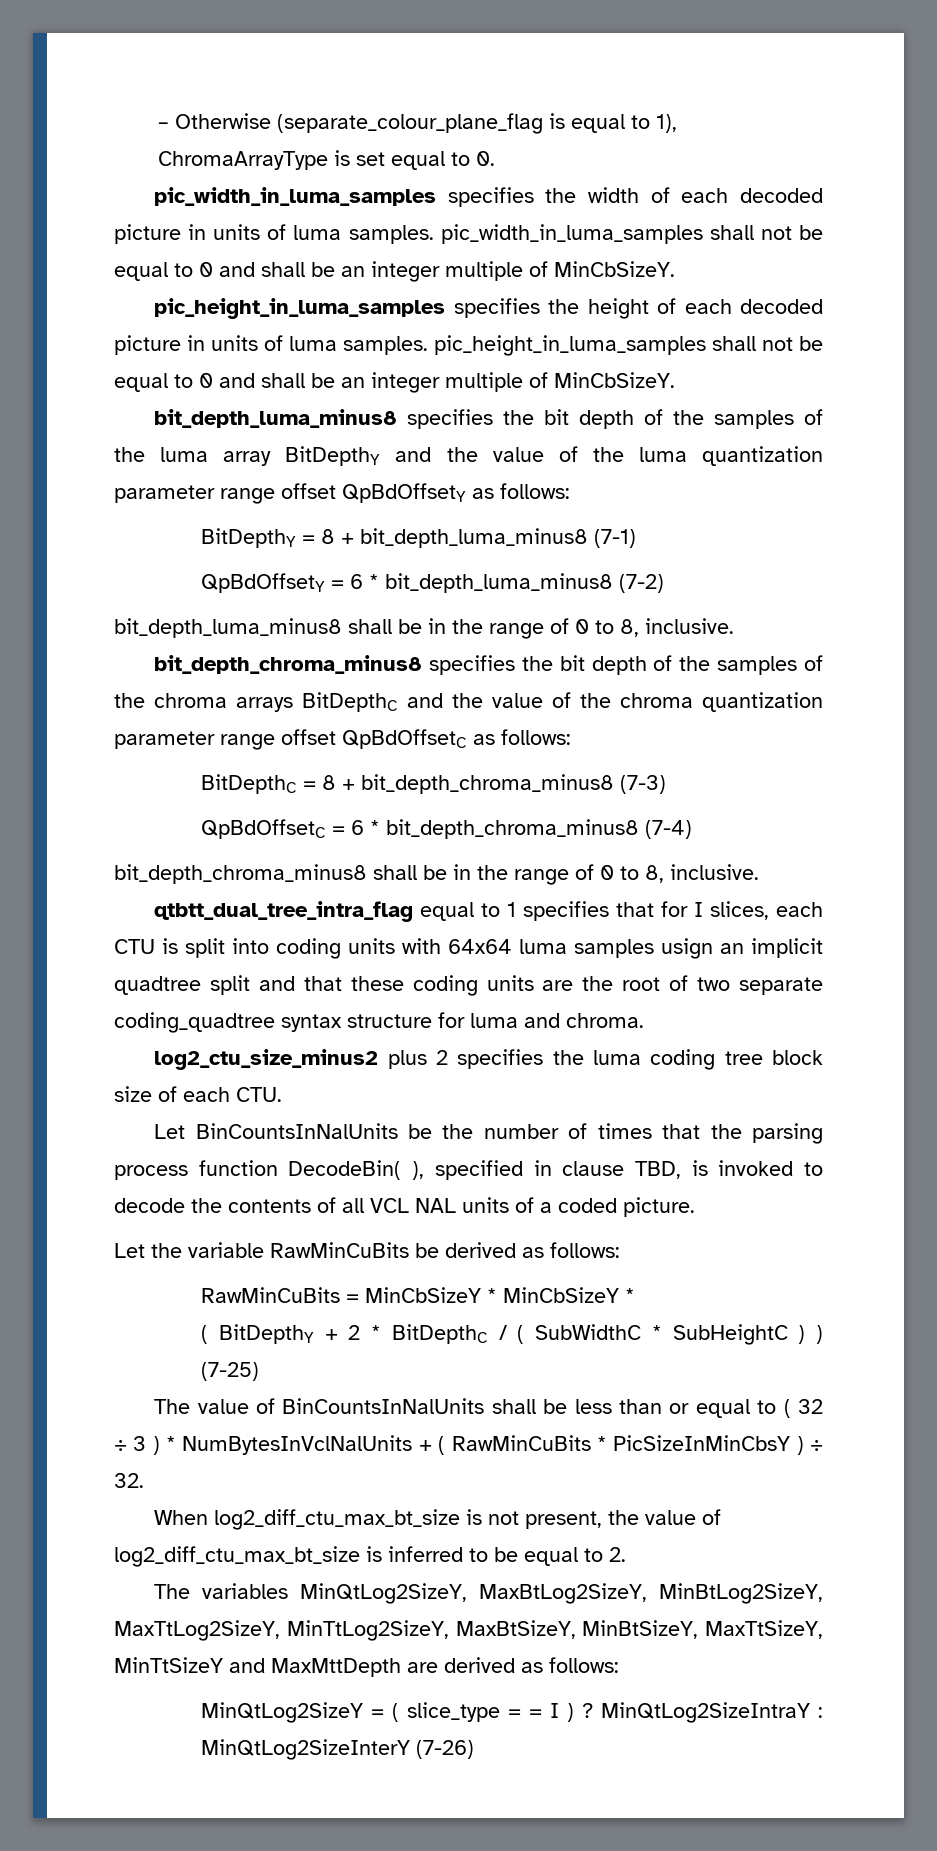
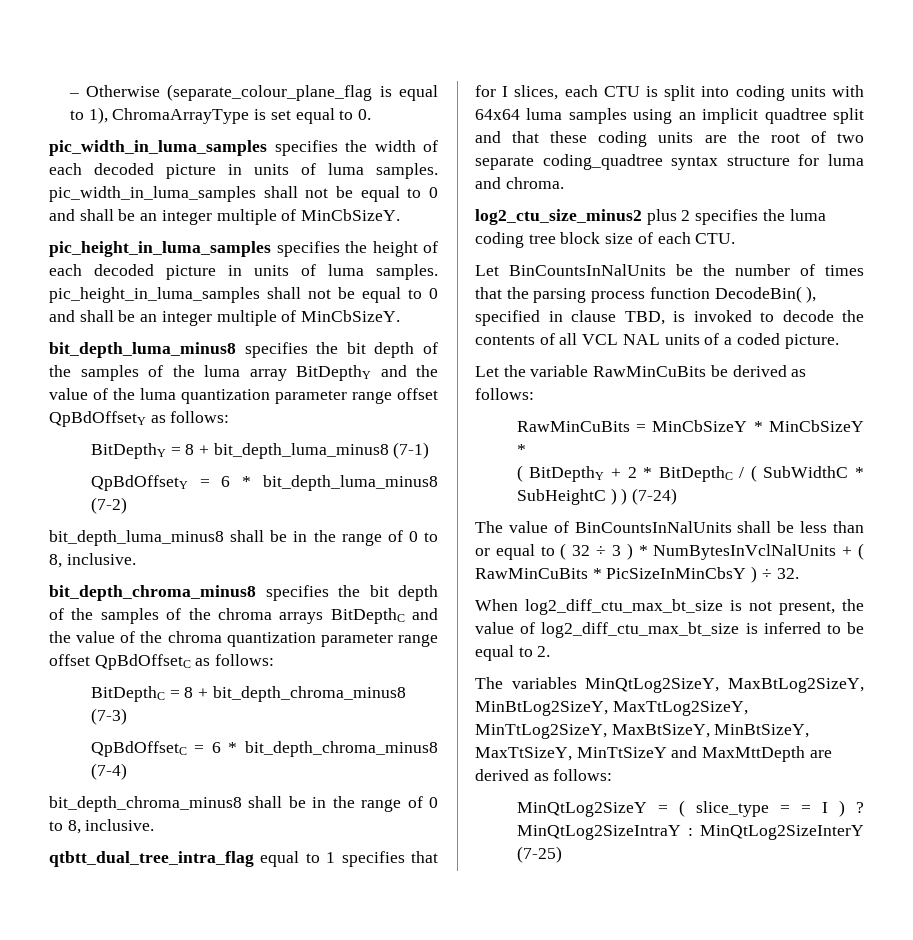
[661,938,713,959] usign -> [633,109,673,124] using
[201,1362,260,1381] (7-25) -> [631,488,677,505] (7-24)
[416,1740,475,1759] (7-26) -> [516,846,562,863] (7-25)

